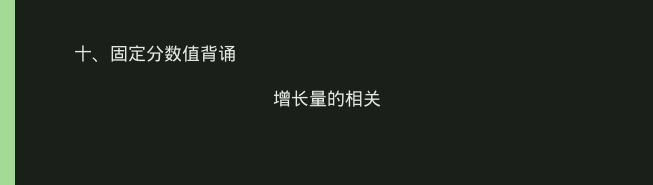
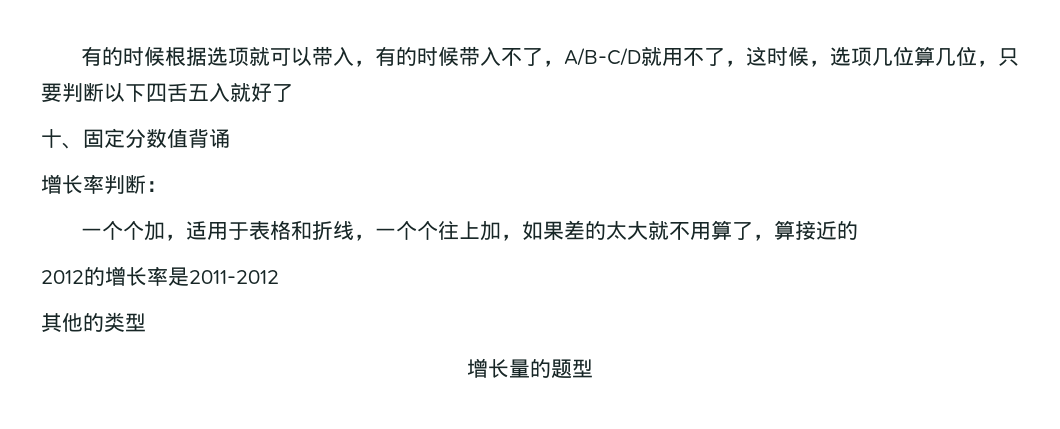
(74, 53) none -> [80,46,1019,67] [41,83,293,102] 有的时候根据选项就可以带入，有的时候带入不了，A/B-C/D就用不了，这时候，选项几位算几位，只要判断以下四舌五入就好了 //
(236, 53) none -> [41,174,167,194] [80,220,858,241] [41,266,279,286] [41,312,146,332] // 增长率判断： // 一个个加，适用于表格和折线，一个个往上加，如果差的太大就不用算了，算接近的 // 2012的增长率是2011-2012 // 其他的类型
[344,90,381,107] 相关 -> [551,359,593,379] 题型

